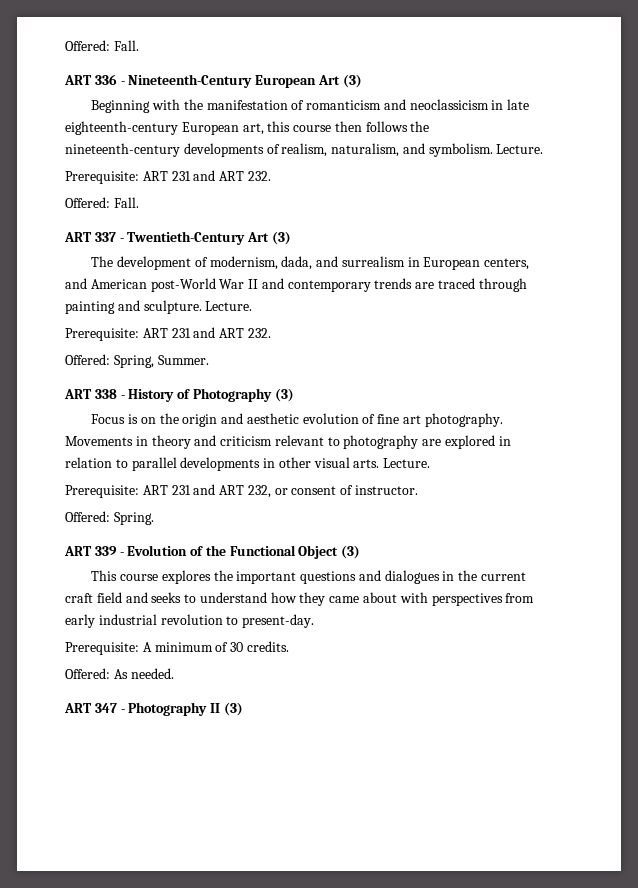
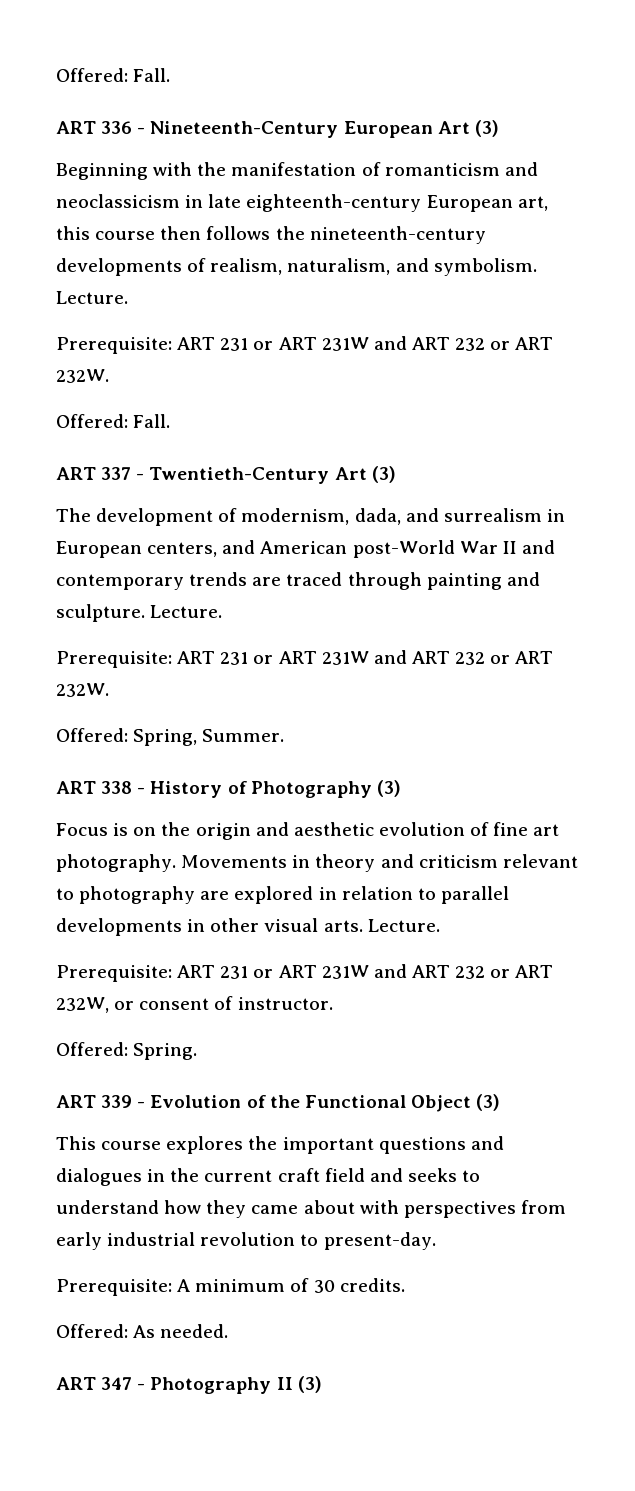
[193,170,271,181] and ART 232. -> [253,336,554,351] [56,369,109,383] or ART 231W and ART 232 or ART 232W.
[193,327,271,338] and ART 232. -> [253,650,554,665] [56,683,109,697] or ART 231W and ART 232 or ART 232W.
[193,484,271,498] and ART 232, -> [253,964,554,979] [56,997,109,1013] or ART 231W and ART 232 or ART 232W,

